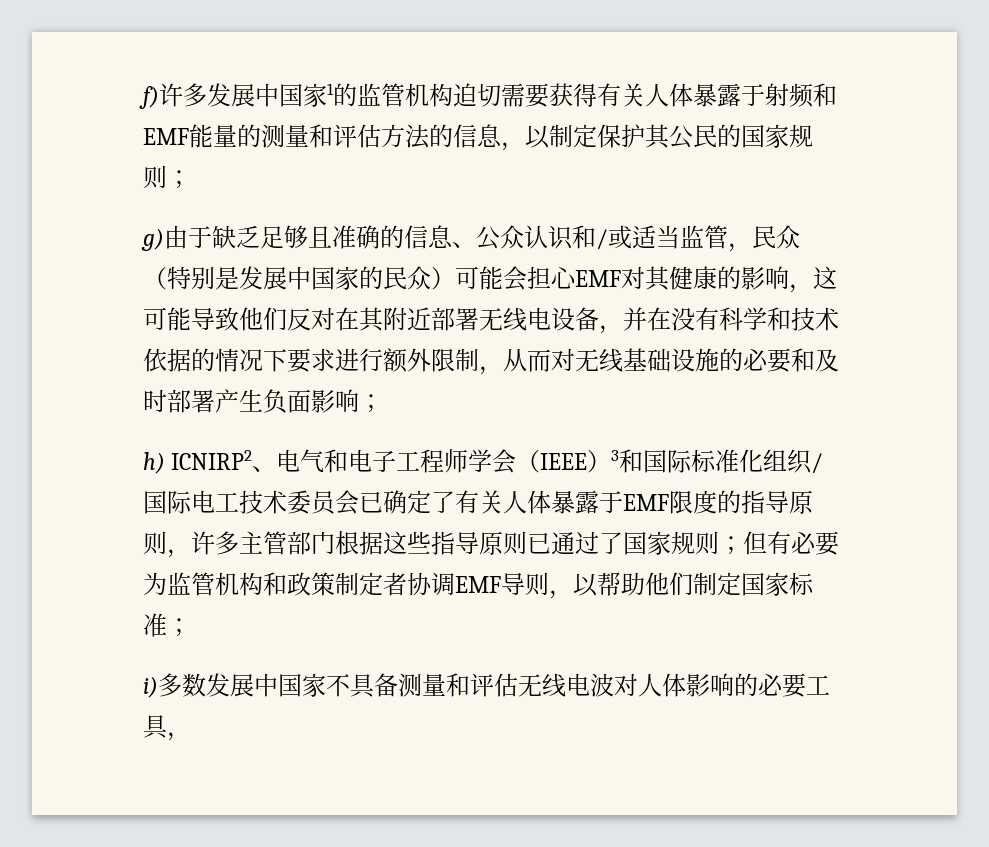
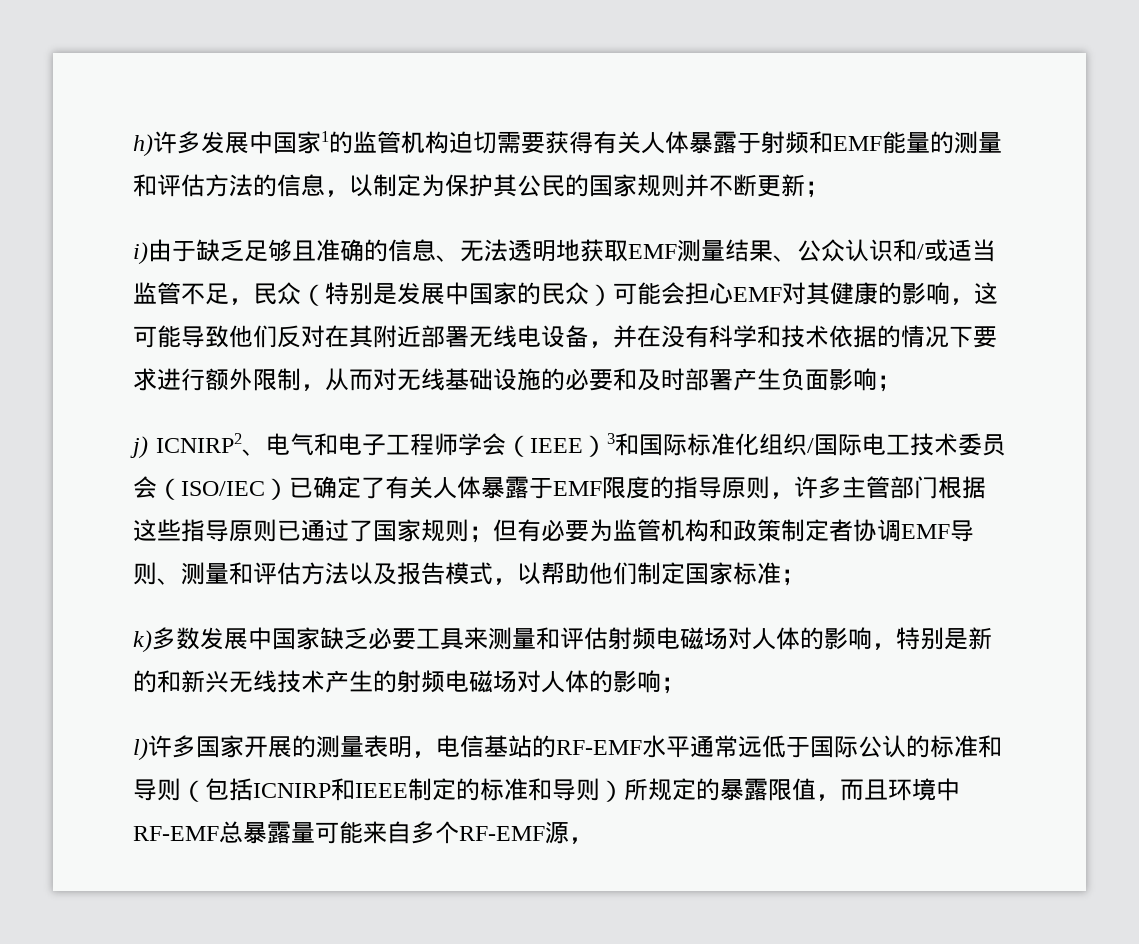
[139,86,159,109] f) -> [133,134,153,157] h)
(597, 136) none -> [421,174,445,197] 为
[167,170,191,188] [141,228,164,251] ； // g) -> [685,174,829,198] [133,242,148,265] 并不断更新； // i)
(476, 245) none -> [460,239,797,262] 无法透明地获取EMF测量结果、
(728, 237) none -> [181,283,229,305] 不足
[143,452,165,474] h) -> [130,436,148,459] j)
(359, 502) none -> [157,478,289,500] （ISO/IEC）
(549, 584) none -> [157,562,493,585] 、测量和评估方法以及报告模式
[143,676,158,698] i) -> [133,630,152,653] k)
[326,673,830,698] [143,715,168,739] 不具备测量和评估无线电波对人体影响的必要工具 -> [320,627,992,650] [133,670,685,694] [133,735,1002,761] [133,778,960,802] [133,821,569,844] 缺乏必要工具来测量和评估射频电磁场对人体的影响，特别是新的和新兴无线技术产生的射频电磁场对人体的影响； // l)许多国家开展的测量表明，电信基站的RF-EMF水平通常远低于国际公认的标准和导则（包括ICNIRP和IEEE制定的标准和导则）所规定的暴露限值，而且环境中RF-EMF总暴露量可能来自多个RF-EMF源

